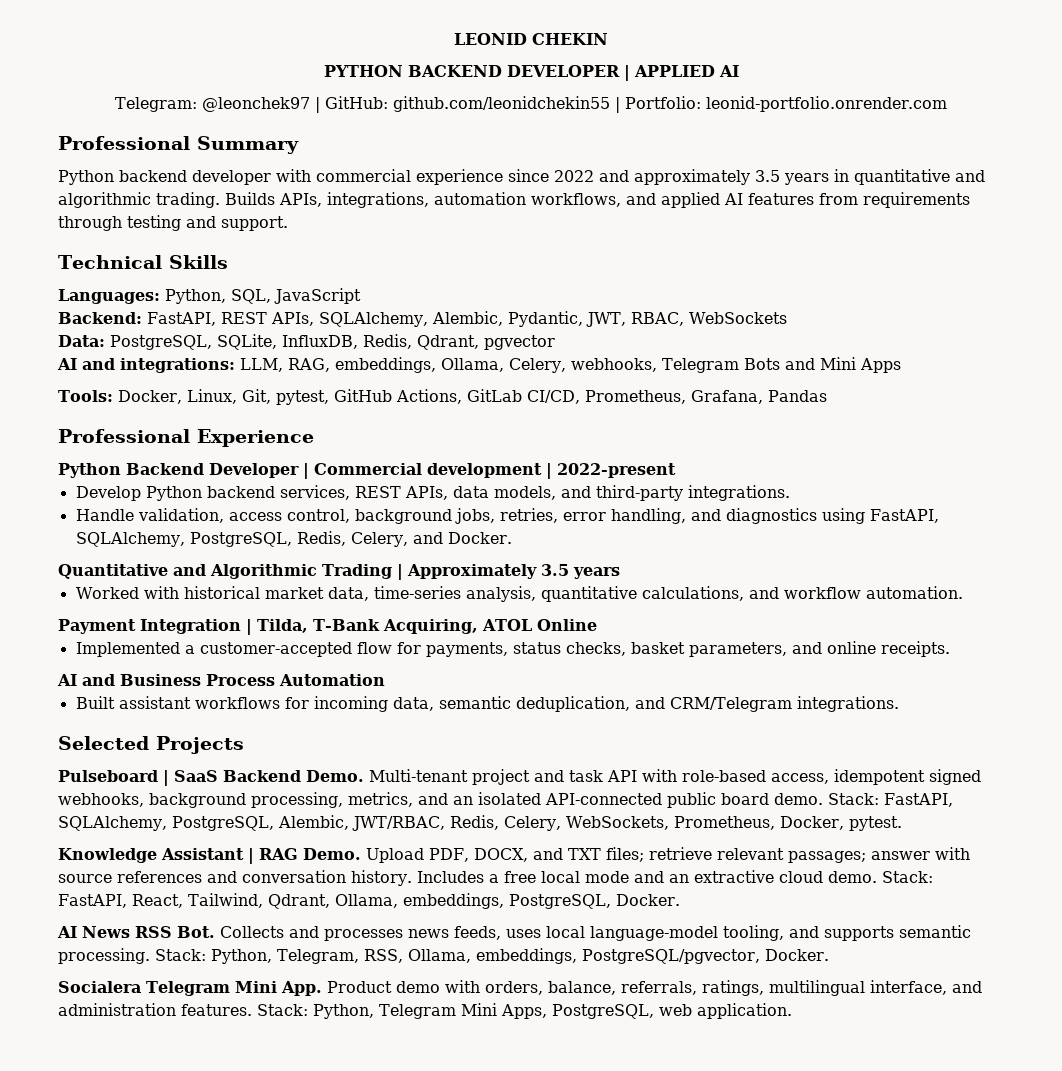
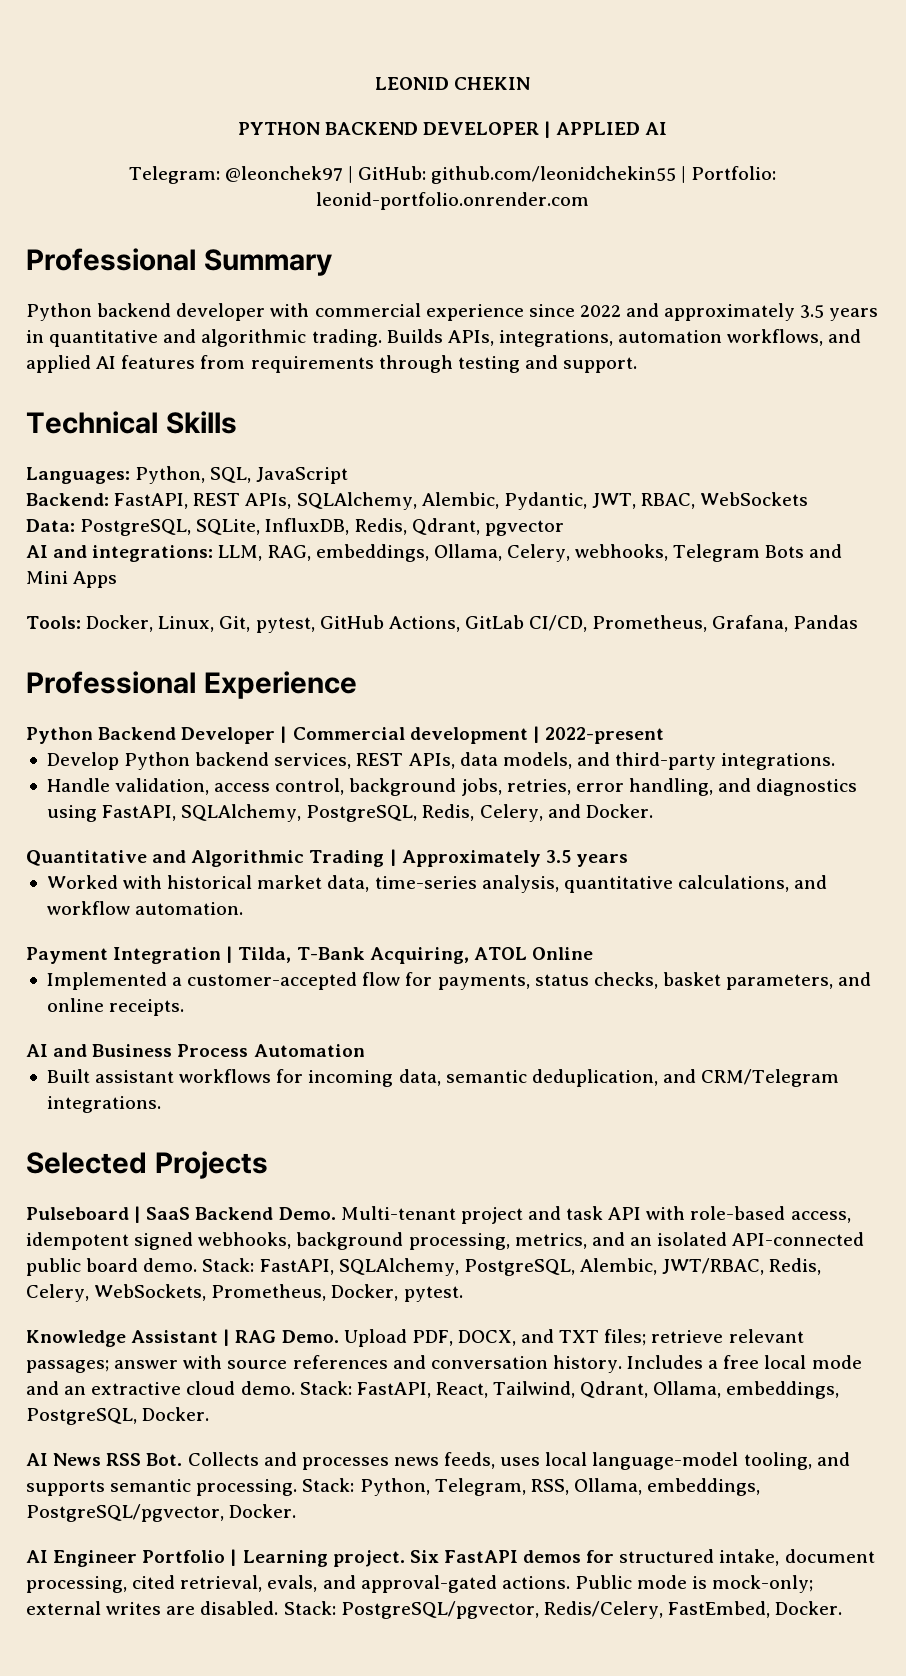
[58,980,982,996] [58,1003,792,1019] Socialera Telegram Mini App. Product demo with orders, balance, referrals, ratings, multilingual interface, and administration features. Stack: Python, Telegram Mini Apps, PostgreSQL, web application. -> [26,1549,875,1567] [26,1575,814,1593] [26,1601,843,1619] AI Engineer Portfolio | Learning project. Six FastAPI demos for structured intake, document processing, cited retrieval, evals, and approval-gated actions. Public mode is mock-only; external writes are disabled. Stack: PostgreSQL/pgvector, Redis/Celery, FastEmbed, Docker.

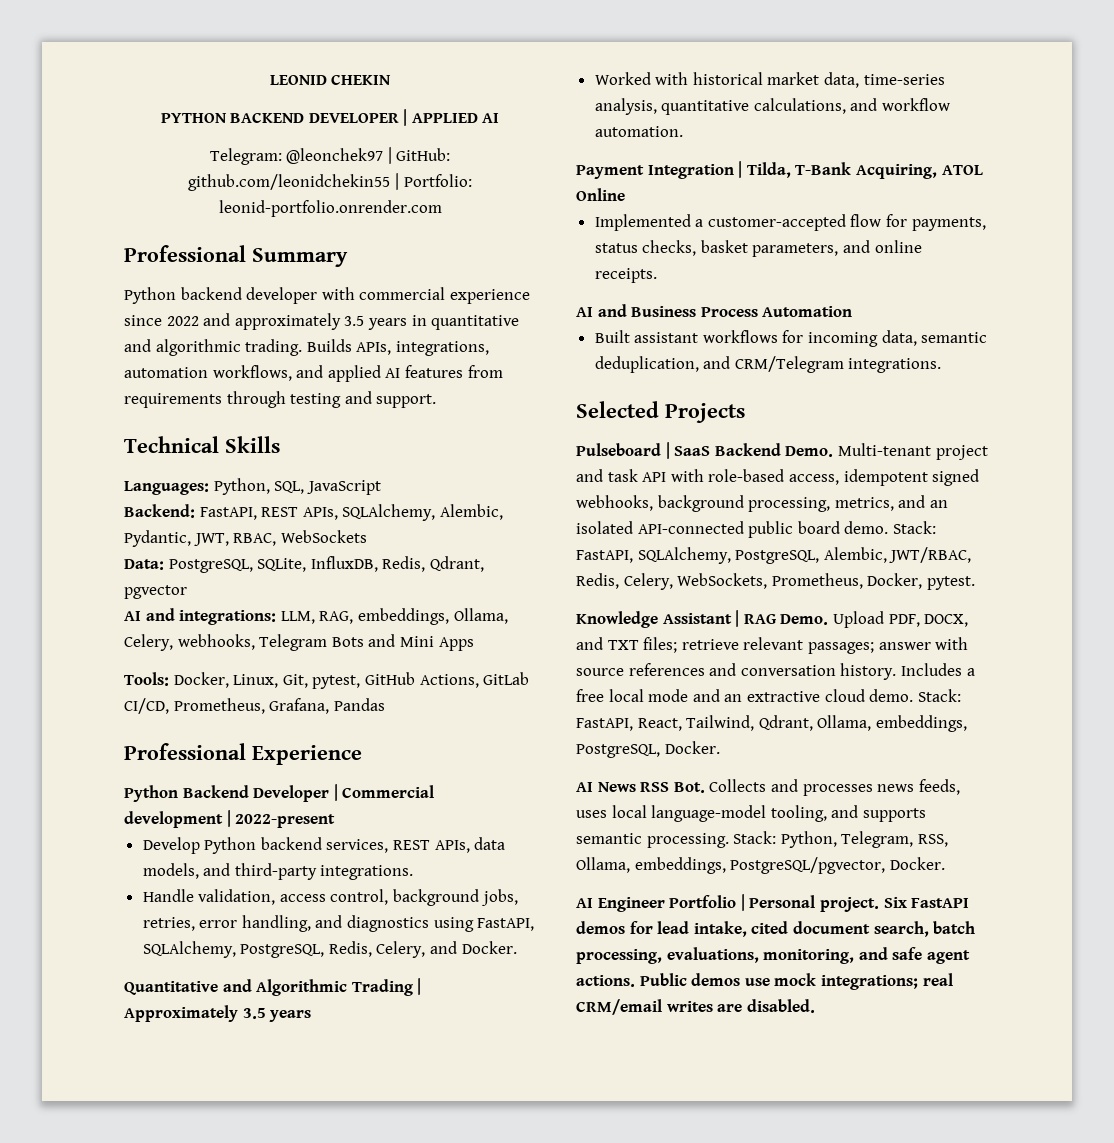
[242,1550,328,1567] Learning -> [749,895,816,908] Personal
[619,1549,875,1566] [26,1575,814,1593] [26,1601,843,1619] structured intake, document processing, cited retrieval, evals, and approval-gated actions. Public mode is mock-only; external writes are disabled. Stack: PostgreSQL/pgvector, Redis/Celery, FastEmbed, Docker. -> [657,921,976,937] [576,947,970,964] [576,973,953,990] [576,999,815,1015] lead intake, cited document search, batch processing, evaluations, monitoring, and safe agent actions. Public demos use mock integrations; real CRM/email writes are disabled.

